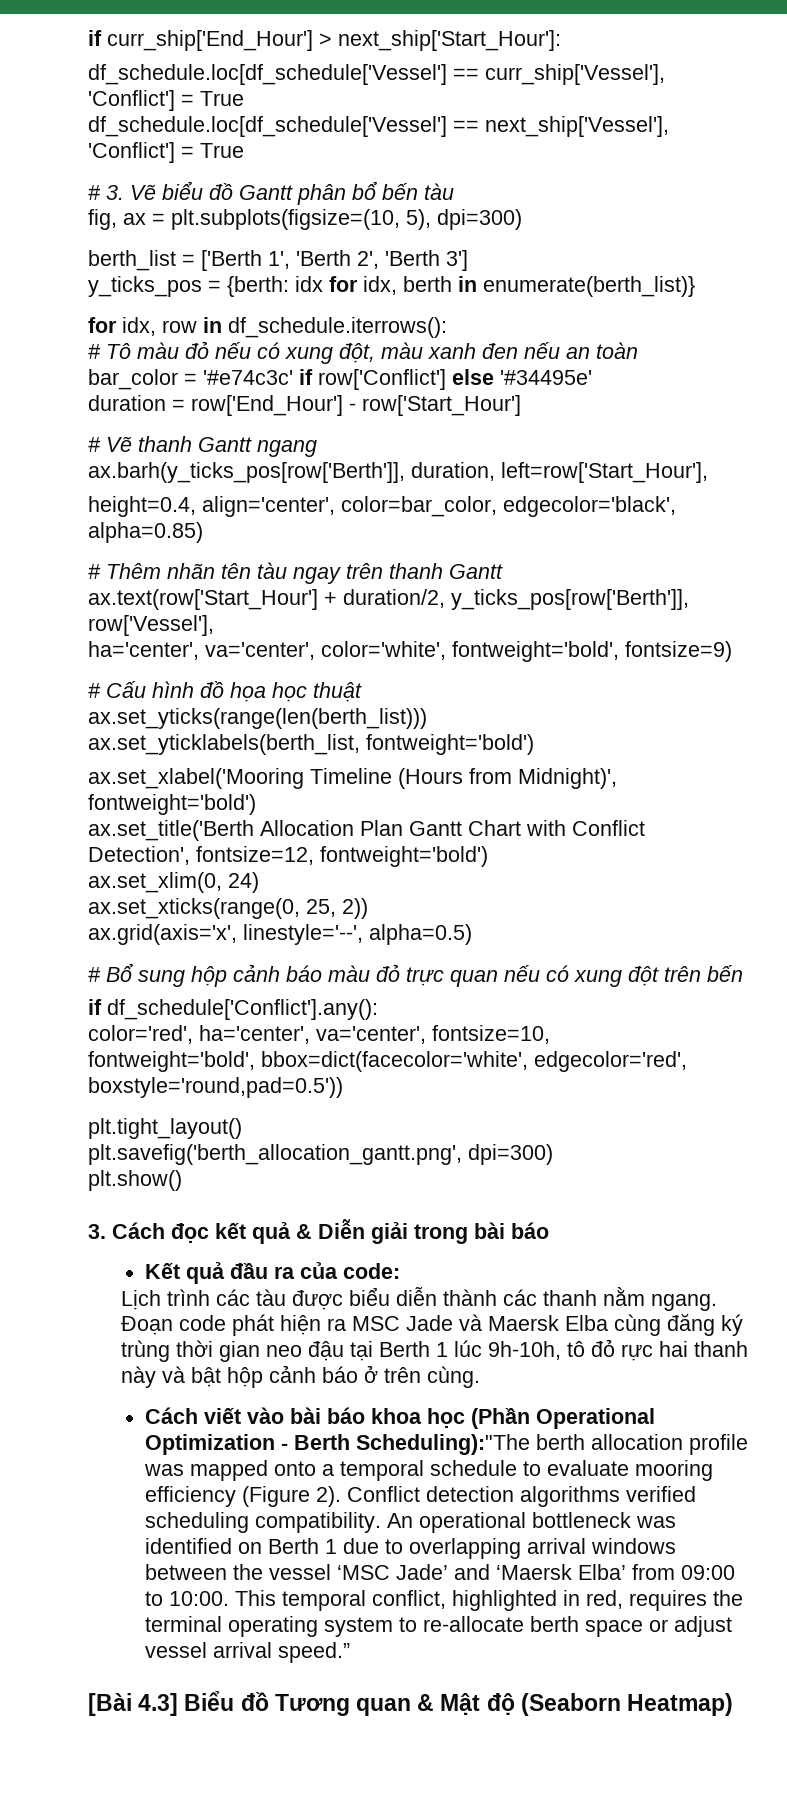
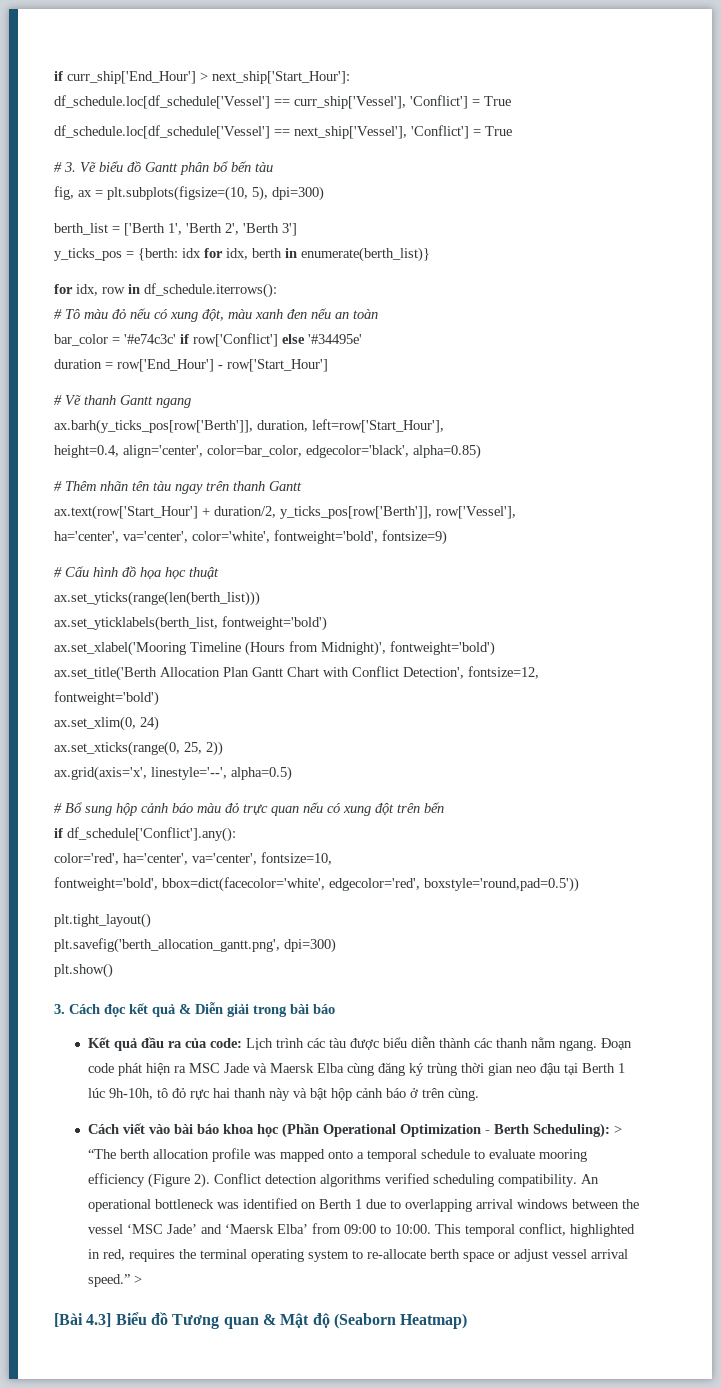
(401, 1271) // -> (242, 1043) none
[356,1434,531,1455] Scheduling):"The -> [532,1123,622,1138] [87,1149,116,1159] Scheduling): > “The
(351, 1652) none -> [133,1275,142,1284] >

